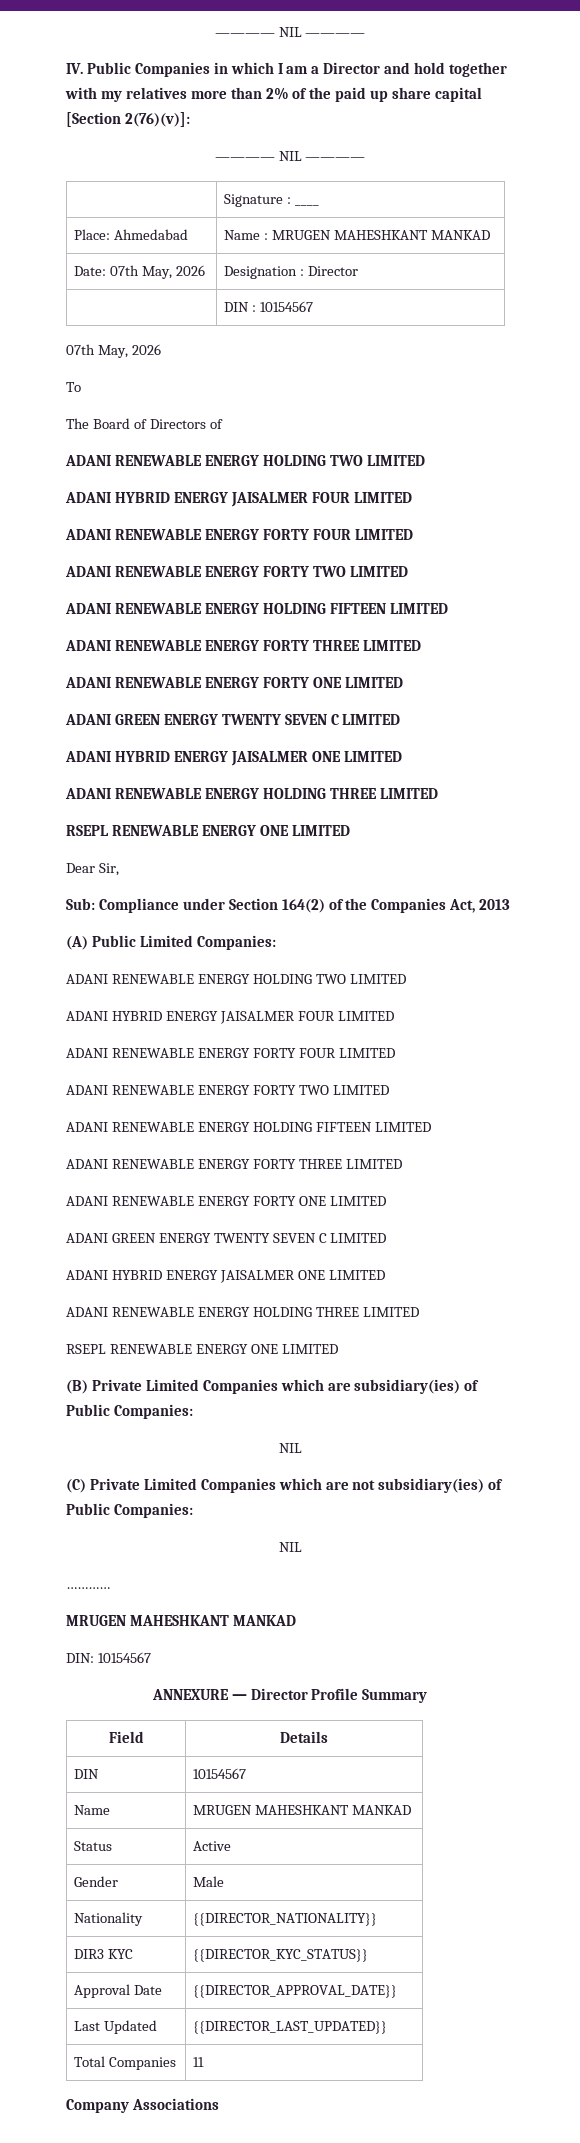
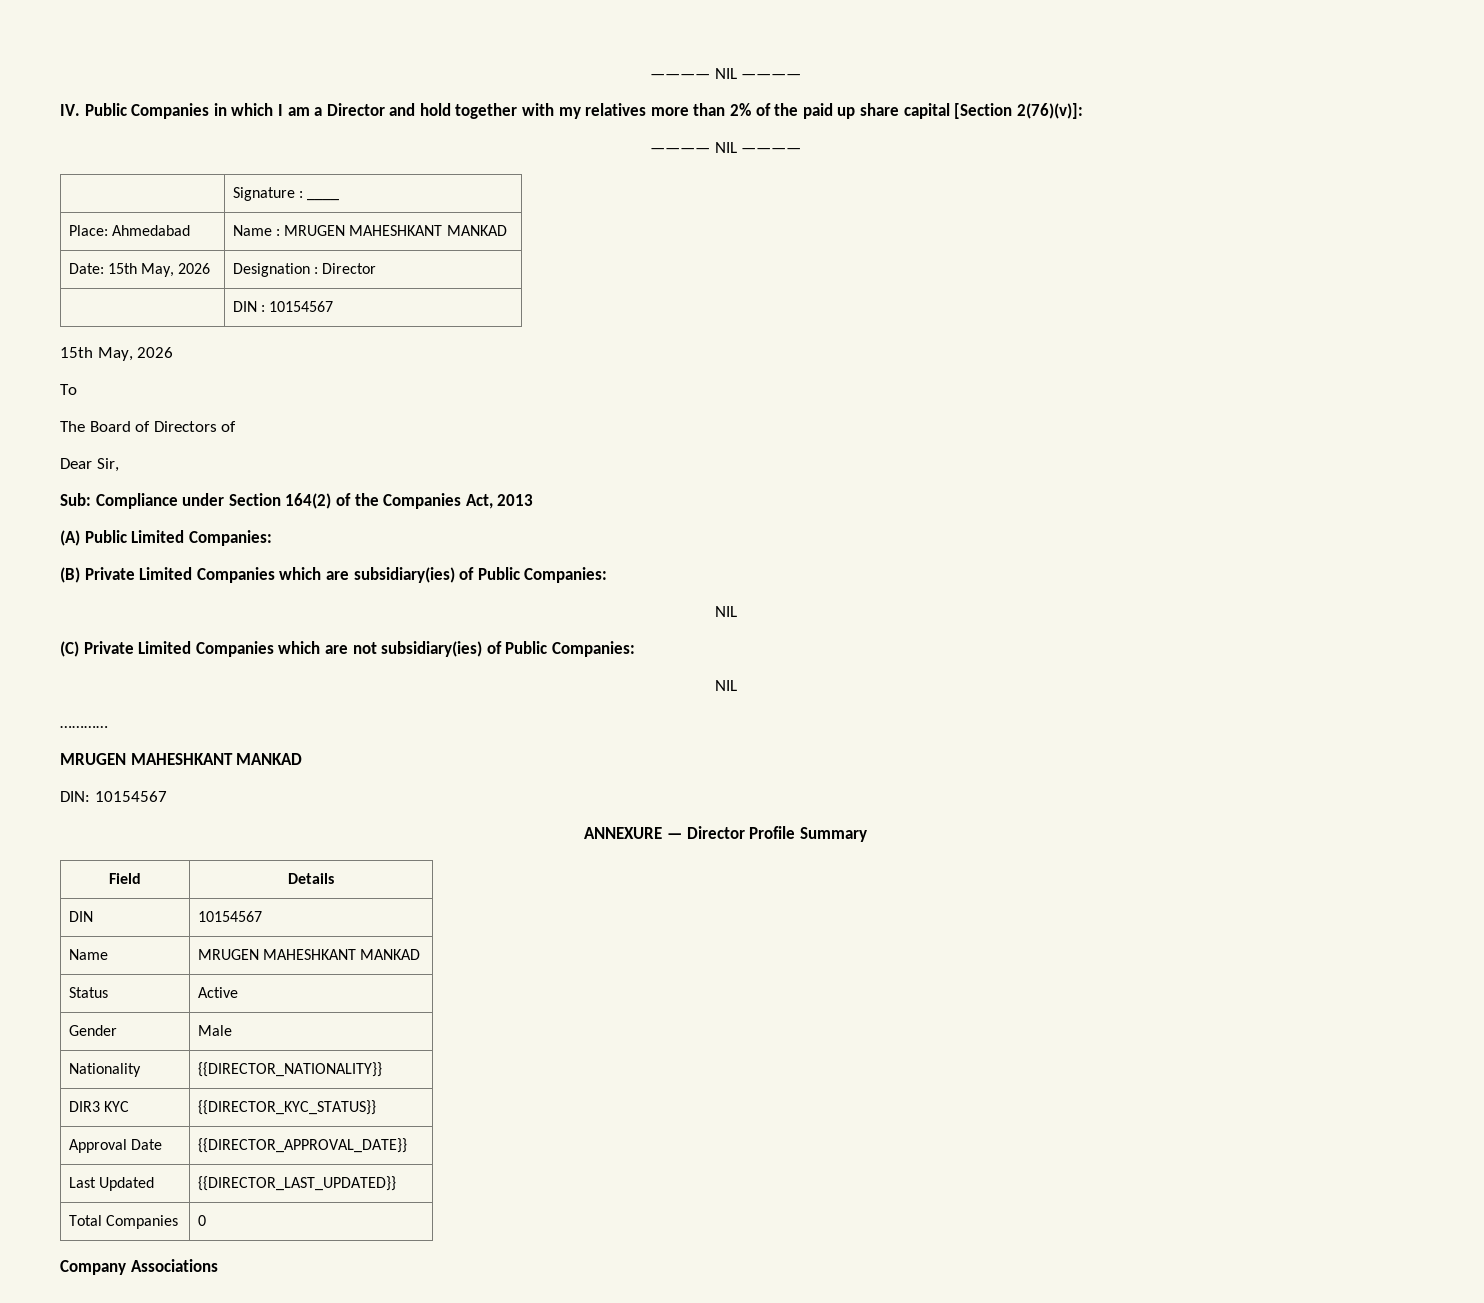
[109,265,139,276] 07th -> [108,263,138,274] 15th
[66,344,95,355] 07th -> [60,347,93,358] 15th
[65,455,425,466] [65,492,412,507] [65,529,413,540] [65,566,408,577] [65,603,448,614] [65,640,421,651] [65,677,403,688] [65,714,401,725] [65,751,402,766] [65,788,438,799] [66,825,350,836] // ADANI RENEWABLE ENERGY HOLDING TWO LIMITED // ADANI HYBRID ENERGY JAISALMER FOUR LIMITED // ADANI RENEWABLE ENERGY FORTY FOUR LIMITED // ADANI RENEWABLE ENERGY FORTY TWO LIMITED // ADANI RENEWABLE ENERGY HOLDING FIFTEEN LIMITED // ADANI RENEWABLE ENERGY FORTY THREE LIMITED // ADANI RENEWABLE ENERGY FORTY ONE LIMITED // ADANI GREEN ENERGY TWENTY SEVEN C LIMITED // ADANI HYBRID ENERGY JAISALMER ONE LIMITED // ADANI RENEWABLE ENERGY HOLDING THREE LIMITED // RSEPL RENEWABLE ENERGY ONE LIMITED -> (237, 426) none
[66,974,406,984] [66,1011,394,1024] [66,1048,395,1058] [66,1085,389,1095] [66,1122,431,1132] [66,1159,402,1169] [66,1196,386,1206] [66,1233,387,1243] [66,1270,385,1283] [66,1307,419,1317] [66,1344,338,1354] // ADANI RENEWABLE ENERGY HOLDING TWO LIMITED // ADANI HYBRID ENERGY JAISALMER FOUR LIMITED // ADANI RENEWABLE ENERGY FORTY FOUR LIMITED // ADANI RENEWABLE ENERGY FORTY TWO LIMITED // ADANI RENEWABLE ENERGY HOLDING FIFTEEN LIMITED // ADANI RENEWABLE ENERGY FORTY THREE LIMITED // ADANI RENEWABLE ENERGY FORTY ONE LIMITED // ADANI GREEN ENERGY TWENTY SEVEN C LIMITED // ADANI HYBRID ENERGY JAISALMER ONE LIMITED // ADANI RENEWABLE ENERGY HOLDING THREE LIMITED // RSEPL RENEWABLE ENERGY ONE LIMITED -> (272, 538) none
[192,2057,204,2067] 11 -> [197,1215,206,1226] 0

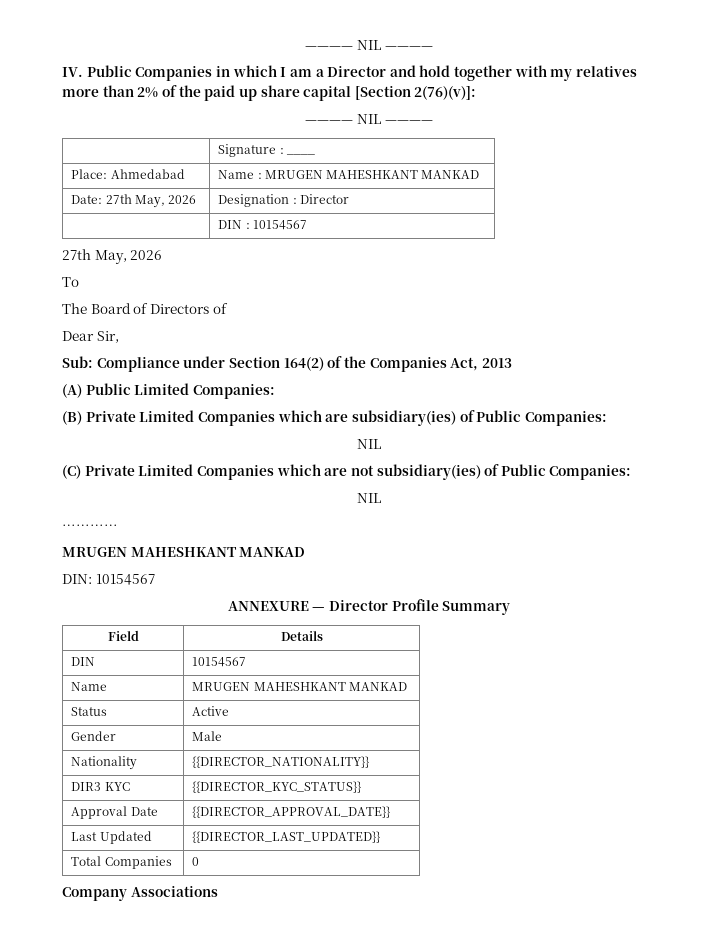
[108,263,138,274] 15th -> [105,194,132,204] 27th
[60,347,93,358] 15th -> [62,249,91,260] 27th

